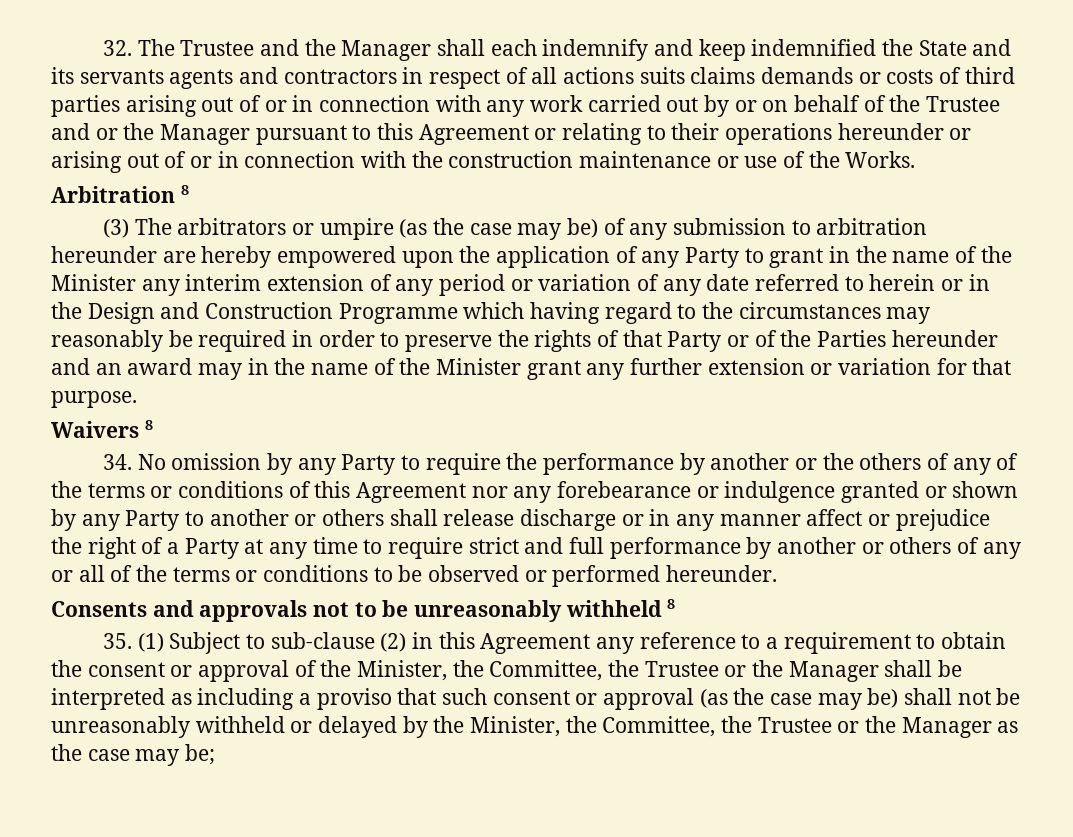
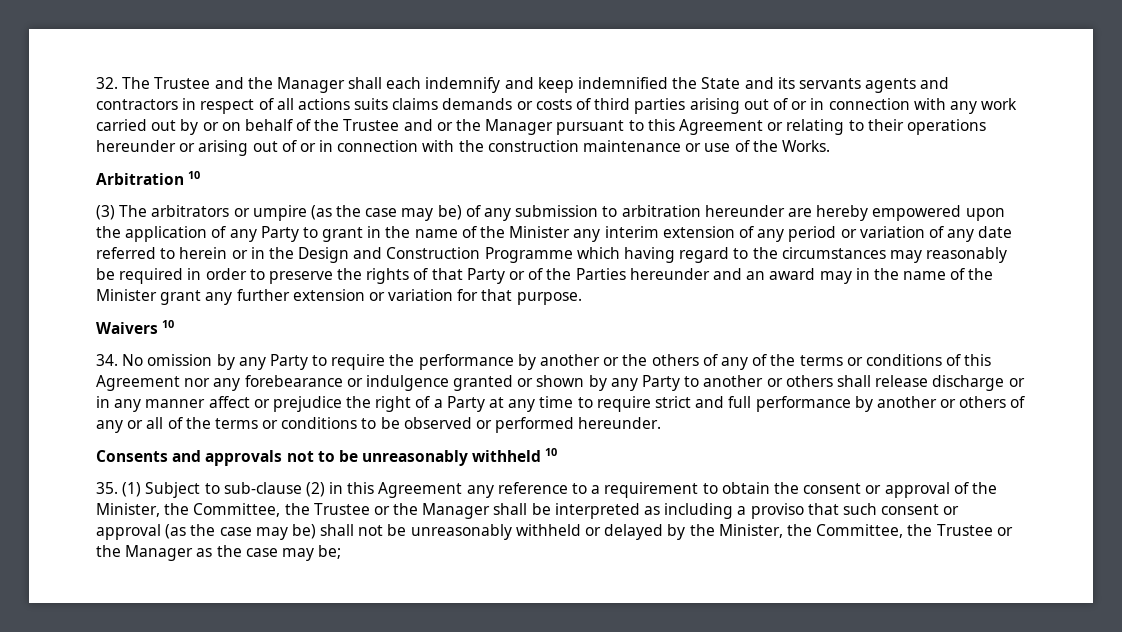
[180,185,189,195] 8 -> [188,171,201,179] 10
[144,420,153,430] 8 -> [162,320,175,328] 10
[667,599,676,609] 8 -> [545,448,558,456] 10

